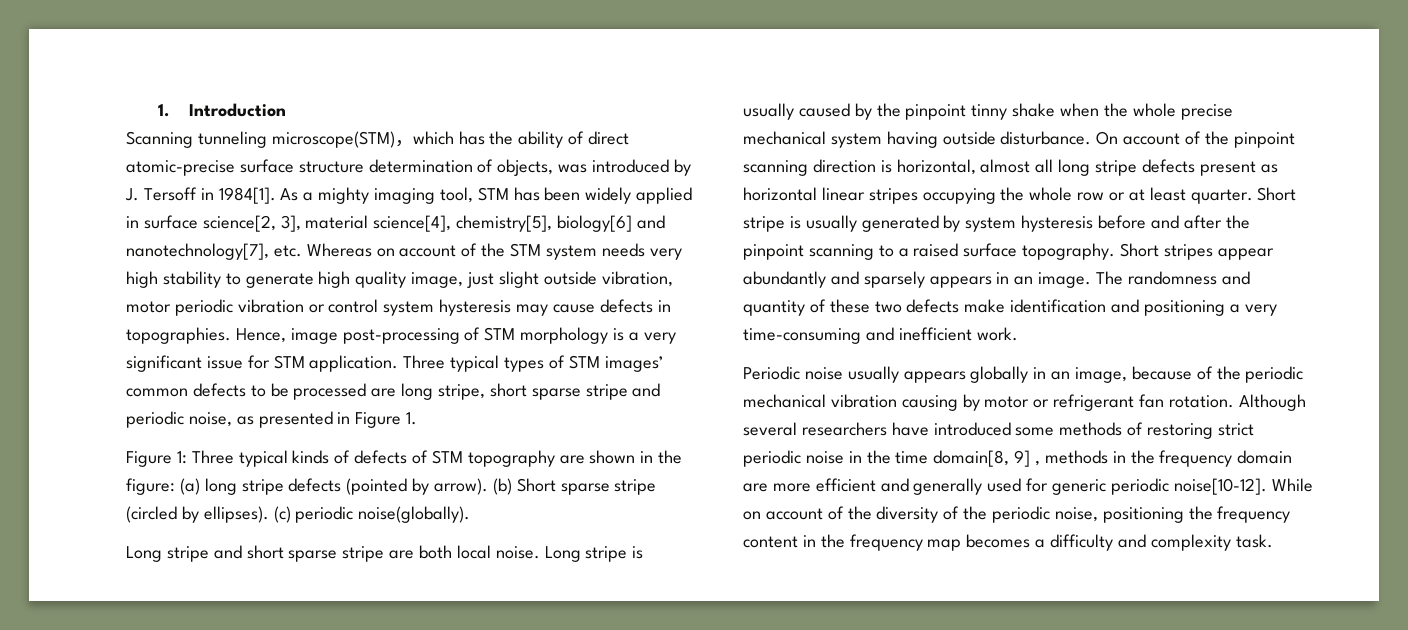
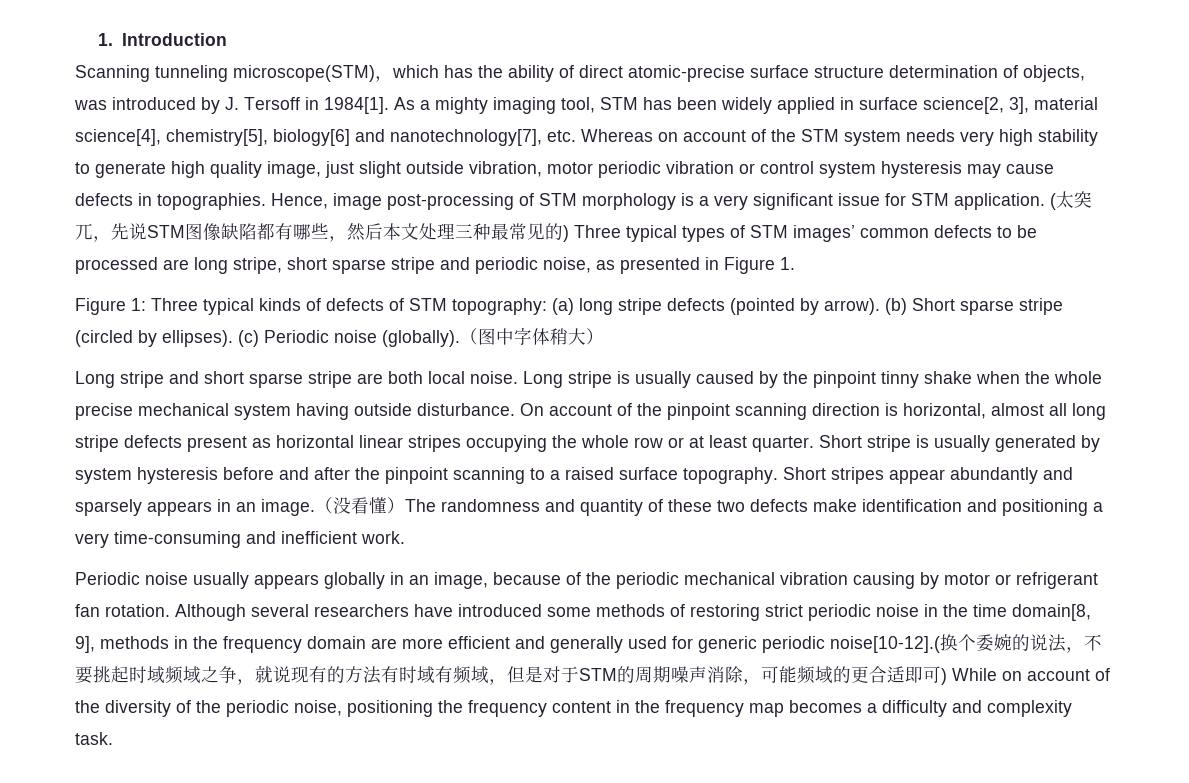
(399, 363) none -> [1050,191,1092,210] [75,223,569,242] (太突兀，先说STM图像缺陷都有哪些，然后本文处理三种最常见的)
[467,450,683,467] [126,478,175,495] topography are shown in the figure: -> [452,298,547,315] topography:
[295,506,471,523] periodic noise(globally). -> [264,327,604,347] Periodic noise (globally).（图中字体稍大）
(1092, 280) none -> [315,497,405,514] （没看懂）
[1014,450,1041,467] 9] , -> [75,636,95,653] 9],
[1173,478,1267,495] noise[10-12]. -> [830,634,1102,653] [75,665,947,685] noise[10-12].(换个委婉的说法，不要挑起时域频域之争，就说现有的方法有时域有频域，但是对于STM的周期噪声消除，可能频域的更合适即可)

